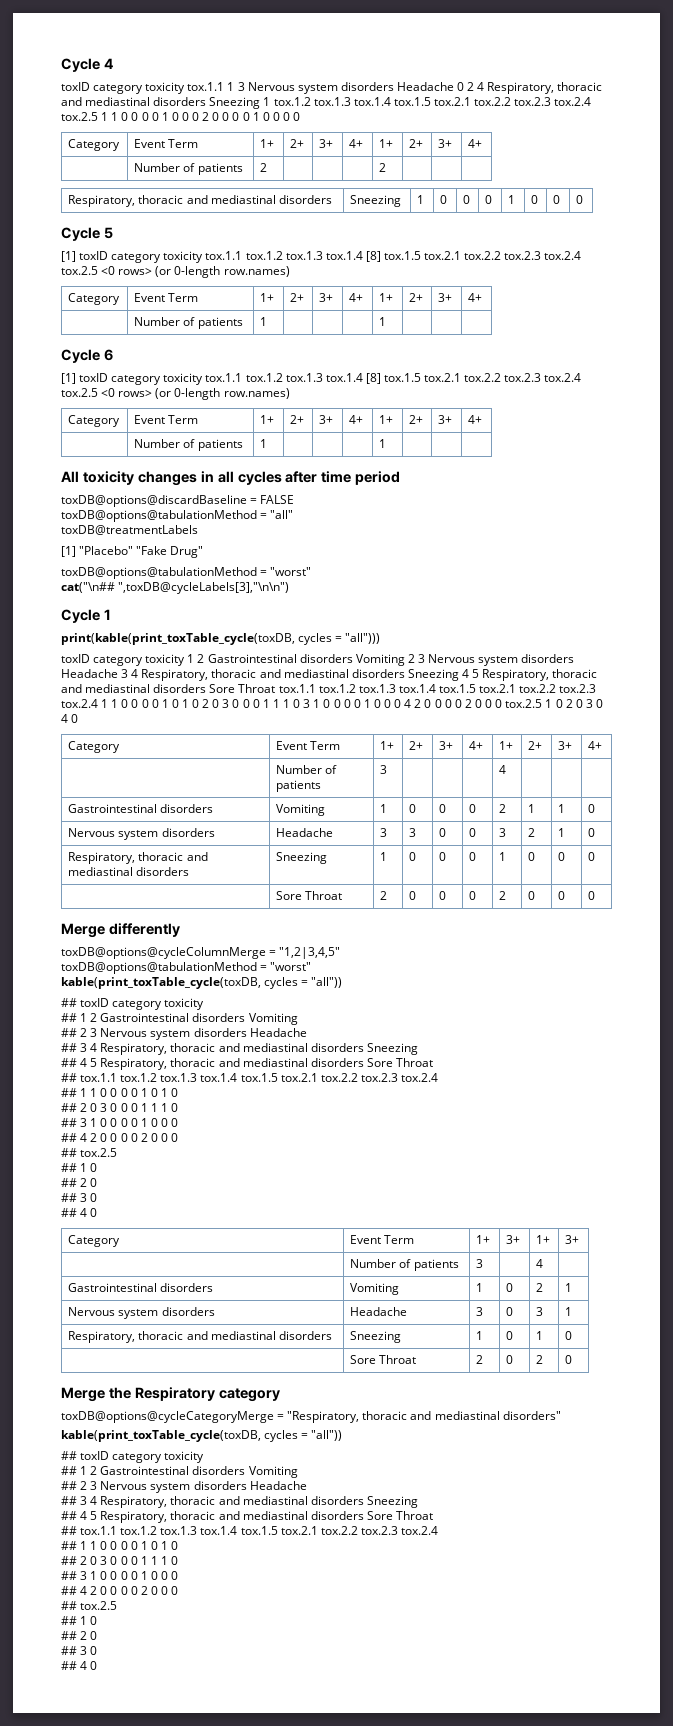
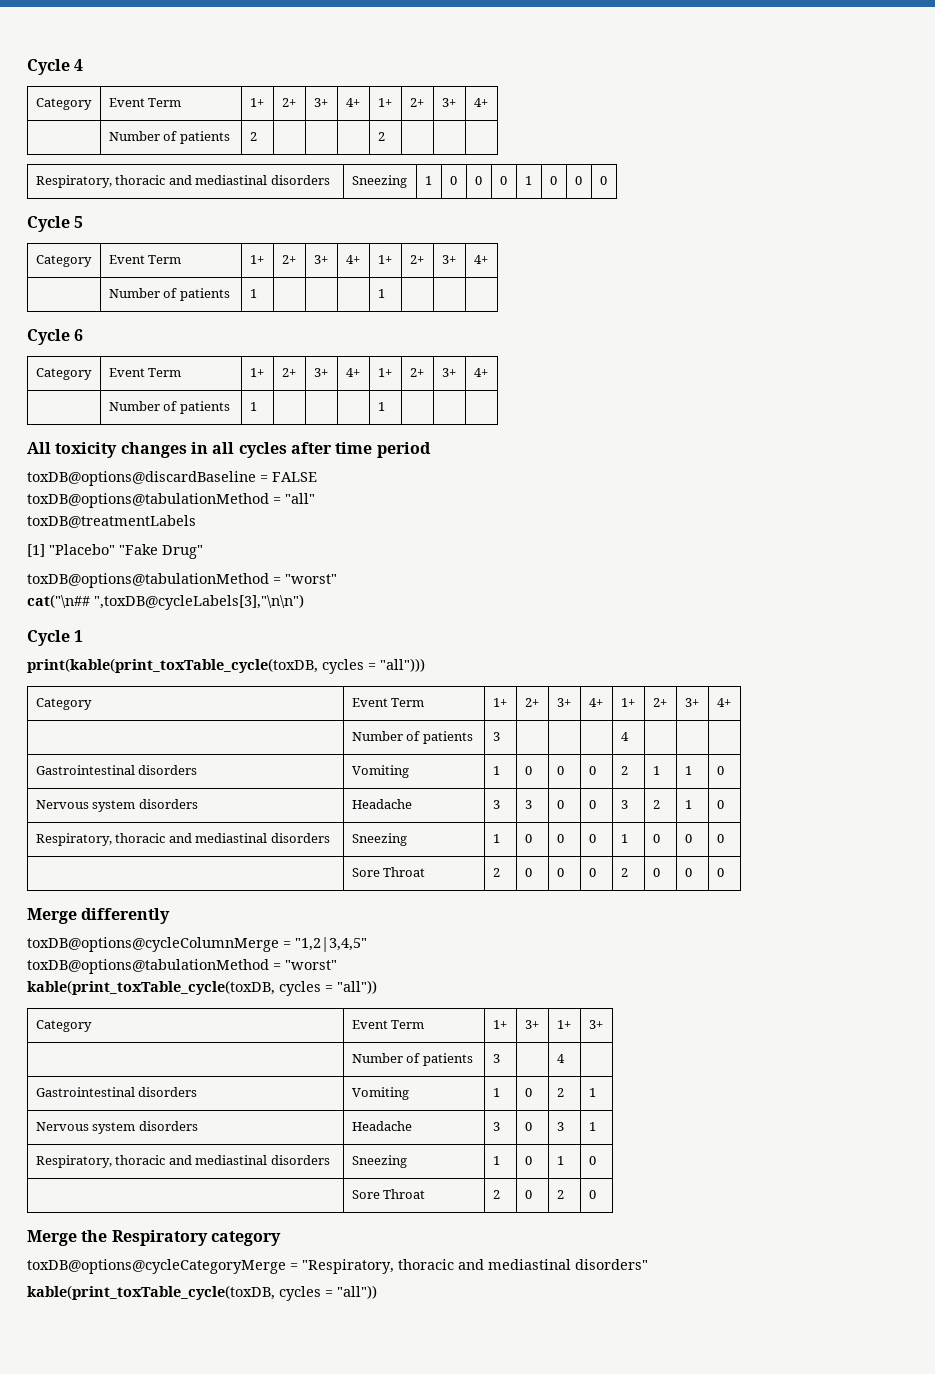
[61,82,603,94] [61,97,592,109] [61,112,301,121] // toxID category toxicity tox.1.1 1 3 Nervous system disorders Headache 0 2 4 Respiratory, thoracic and mediastinal disorders Sneezing 1 tox.1.2 tox.1.3 tox.1.4 tox.1.5 tox.2.1 tox.2.2 tox.2.3 tox.2.4 tox.2.5 1 1 0 0 0 0 1 0 0 0 2 0 0 0 0 1 0 0 0 0 -> (84, 65) none
[61,251,582,263] [61,266,290,278] // [1] toxID category toxicity tox.1.1 tox.1.2 tox.1.3 tox.1.4 [8] tox.1.5 tox.2.1 tox.2.2 tox.2.3 tox.2.4 tox.2.5 <0 rows> (or 0-length row.names) -> (84, 222) none
[61,373,582,385] [61,388,290,400] // [1] toxID category toxicity tox.1.1 tox.1.2 tox.1.3 tox.1.4 [8] tox.1.5 tox.2.1 tox.2.2 tox.2.3 tox.2.4 tox.2.5 <0 rows> (or 0-length row.names) -> (84, 335) none
[61,654,575,666] [61,669,598,681] [61,684,597,693] [61,699,603,708] [61,714,79,723] // toxID category toxicity 1 2 Gastrointestinal disorders Vomiting 2 3 Nervous system disorders Headache 3 4 Respiratory, thoracic and mediastinal disorders Sneezing 4 5 Respiratory, thoracic and mediastinal disorders Sore Throat tox.1.1 tox.1.2 tox.1.3 tox.1.4 tox.1.5 tox.2.1 tox.2.2 tox.2.3 tox.2.4 1 1 0 0 0 0 1 0 1 0 2 0 3 0 0 0 1 1 1 0 3 1 0 0 0 0 1 0 0 0 4 2 0 0 0 0 2 0 0 0 tox.2.5 1 0 2 0 3 0 4 0 -> (425, 665) none
[61,998,205,1010] [61,1013,298,1025] [61,1028,307,1040] [61,1043,418,1055] [61,1058,433,1070] [61,1073,438,1082] [61,1088,179,1097] [61,1103,179,1112] [61,1118,179,1127] [61,1133,179,1142] [61,1148,118,1157] [61,1163,98,1172] [61,1178,98,1187] [61,1193,98,1202] [61,1208,98,1217] // ## toxID category toxicity // ## 1 2 Gastrointestinal disorders Vomiting // ## 2 3 Nervous system disorders Headache // ## 3 4 Respiratory, thoracic and mediastinal disorders Sneezing // ## 4 5 Respiratory, thoracic and mediastinal disorders Sore Throat // ## tox.1.1 tox.1.2 tox.1.3 tox.1.4 tox.1.5 tox.2.1 tox.2.2 tox.2.3 tox.2.4 // ## 1 1 0 0 0 0 1 0 1 0 // ## 2 0 3 0 0 0 1 1 1 0 // ## 3 1 0 0 0 0 1 0 0 0 // ## 4 2 0 0 0 0 2 0 0 0 // ## tox.2.5 // ## 1 0 // ## 2 0 // ## 3 0 // ## 4 0 -> (377, 987) none
[61,1451,205,1463] [61,1466,298,1478] [61,1481,307,1493] [61,1496,418,1508] [61,1511,433,1523] [61,1526,438,1535] [61,1541,179,1550] [61,1556,179,1565] [61,1571,179,1580] [61,1586,179,1595] [61,1601,118,1610] [61,1616,98,1625] [61,1631,98,1640] [61,1646,98,1655] [61,1661,98,1670] // ## toxID category toxicity // ## 1 2 Gastrointestinal disorders Vomiting // ## 2 3 Nervous system disorders Headache // ## 3 4 Respiratory, thoracic and mediastinal disorders Sneezing // ## 4 5 Respiratory, thoracic and mediastinal disorders Sore Throat // ## tox.1.1 tox.1.2 tox.1.3 tox.1.4 tox.1.5 tox.2.1 tox.2.2 tox.2.3 tox.2.4 // ## 1 1 0 0 0 0 1 0 1 0 // ## 2 0 3 0 0 0 1 1 1 0 // ## 3 1 0 0 0 0 1 0 0 0 // ## 4 2 0 0 0 0 2 0 0 0 // ## tox.2.5 // ## 1 0 // ## 2 0 // ## 3 0 // ## 4 0 -> (377, 1292) none

